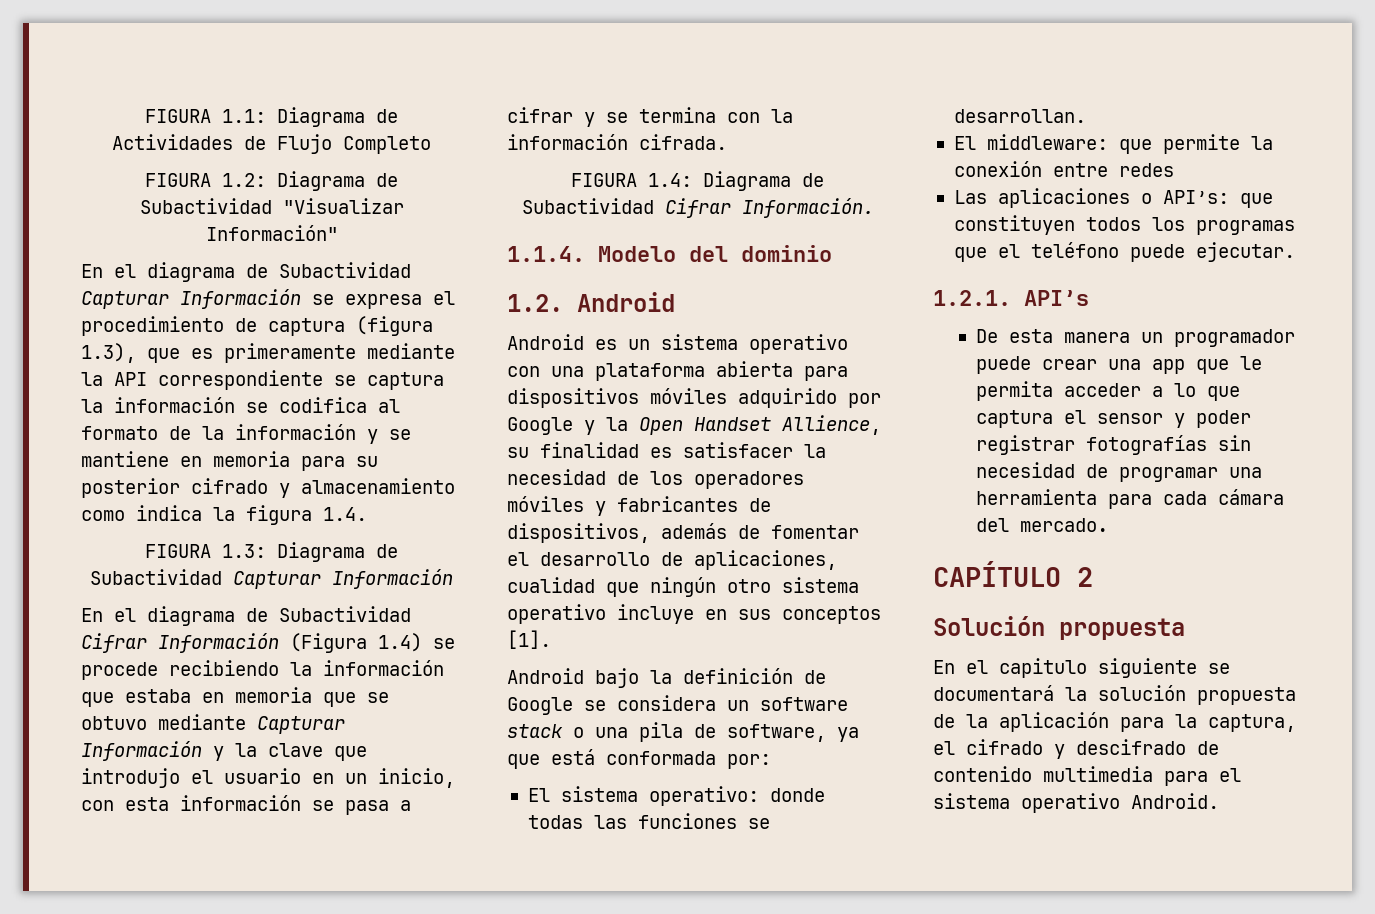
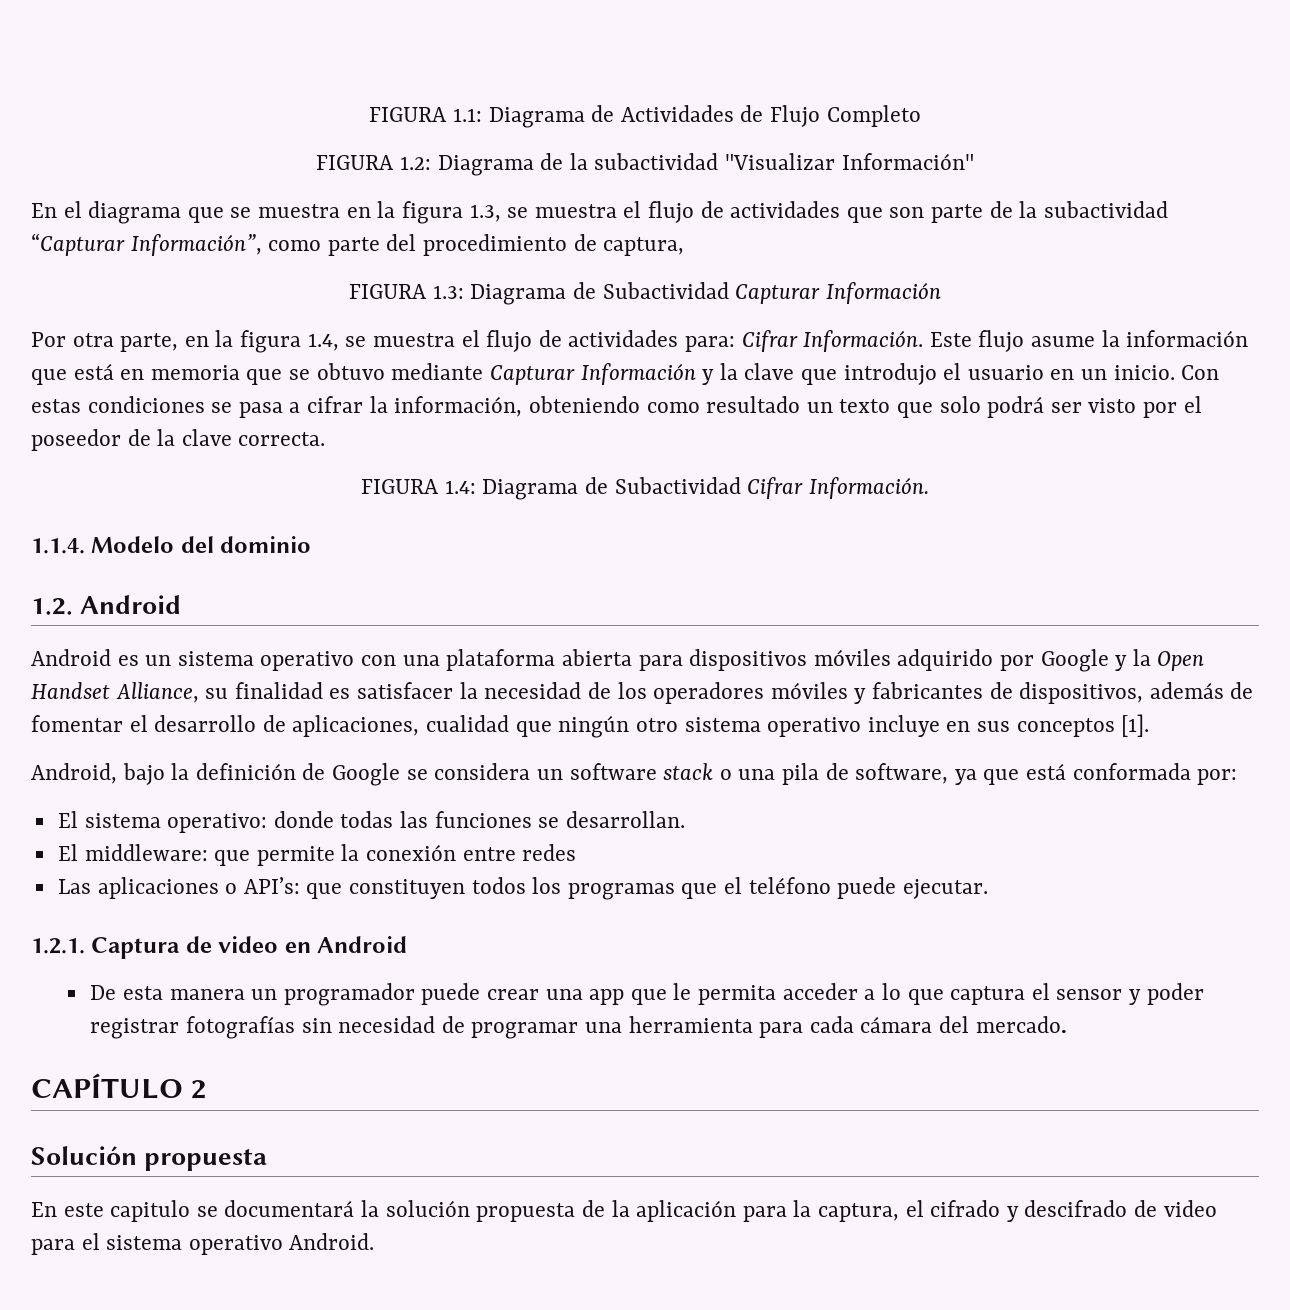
[139,198,272,214] Subactividad -> [569,153,719,170] la subactividad
[246,262,411,278] [81,289,455,309] [81,316,433,336] [81,343,455,363] [81,370,444,390] [81,397,400,413] [81,424,411,444] [81,451,378,471] [81,478,455,498] [81,505,367,525] de Subactividad Capturar Información se expresa el procedimiento de captura (figura 1.3), que es primeramente mediante la API correspondiente se captura la información se codifica al formato de la información y se mantiene en memoria para su posterior cifrado y almacenamiento como indica la figura 1.4. -> [187,201,1168,224] [31,233,685,256] que se muestra en la figura 1.3, se muestra el flujo de actividades que son parte de la subactividad “Capturar Información”, como parte del procedimiento de captura,
[81,606,411,626] [81,633,455,653] [81,660,279,680] En el diagrama de Subactividad Cifrar Información (Figura 1.4) se procede recibiendo -> [31,330,1096,353] Por otra parte, en la figura 1.4, se muestra el flujo de actividades para: Cifrar Información. Este flujo asume
[125,689,191,703] estaba -> [73,363,114,380] está
[378,768,455,788] [81,795,411,815] [507,107,793,127] [507,134,727,150] inicio, con esta información se pasa a cifrar y se termina con la información cifrada. -> [1113,365,1220,380] [31,396,1202,418] [31,429,326,451] inicio. Con estas condiciones se pasa a cifrar la información, obteniendo como resultado un texto que solo podrá ser visto por el poseedor de la clave correcta.
[782,415,881,435] Allience, -> [115,682,199,703] Alliance,
[507,668,584,684] Android -> [31,763,117,784] Android,
[1024,290,1089,306] API’s -> [91,936,408,959] Captura de video en Android
[966,658,1197,678] el capitulo siguiente -> [63,1200,191,1222] este capitulo
[933,766,1153,782] contenido multimedia -> [1163,1200,1217,1217] video

